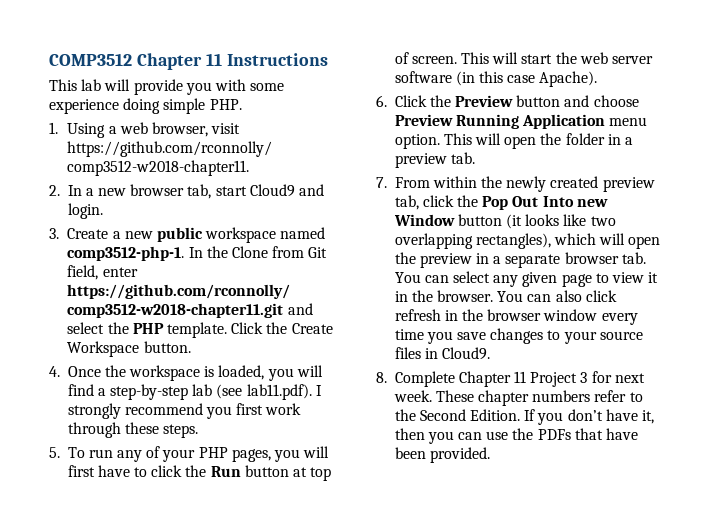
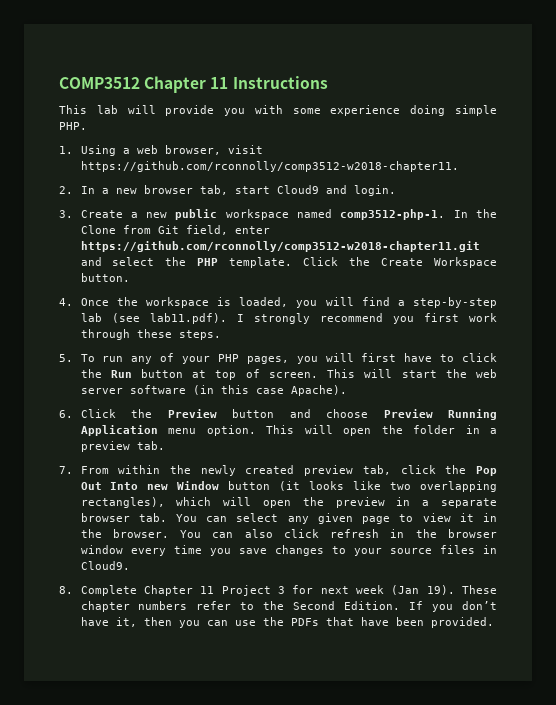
[393,390,432,402] week. -> [355,585,455,595] week (Jan 19).

